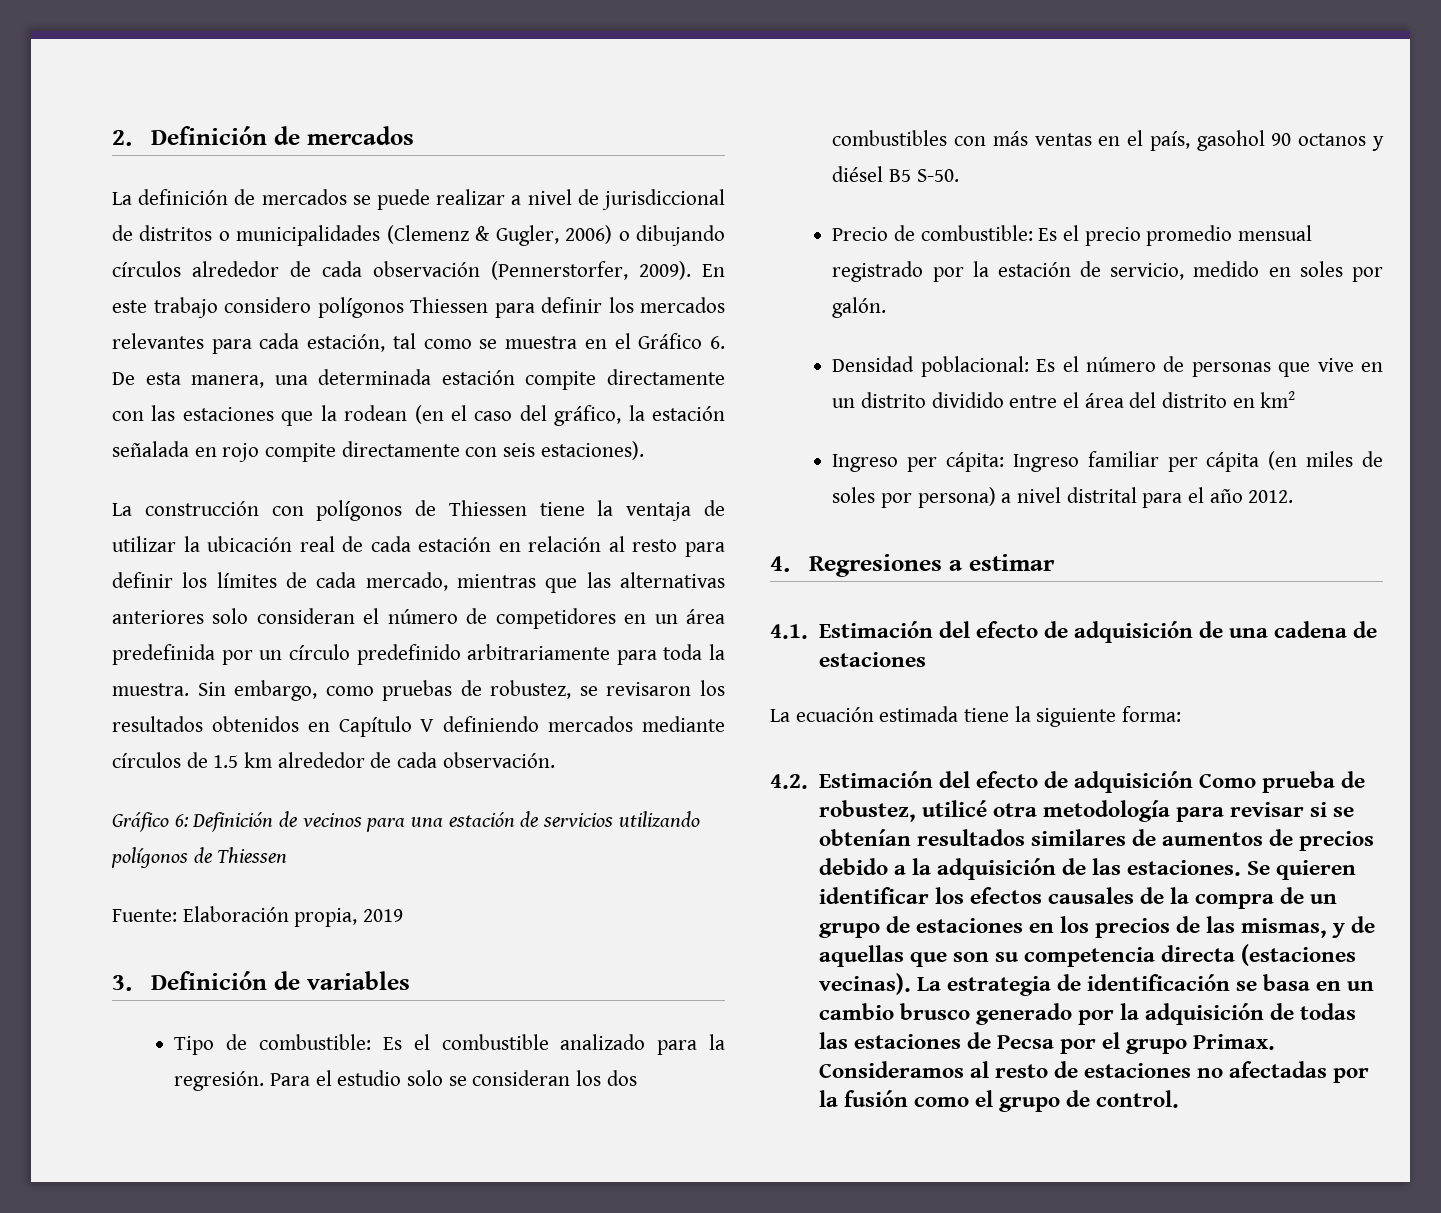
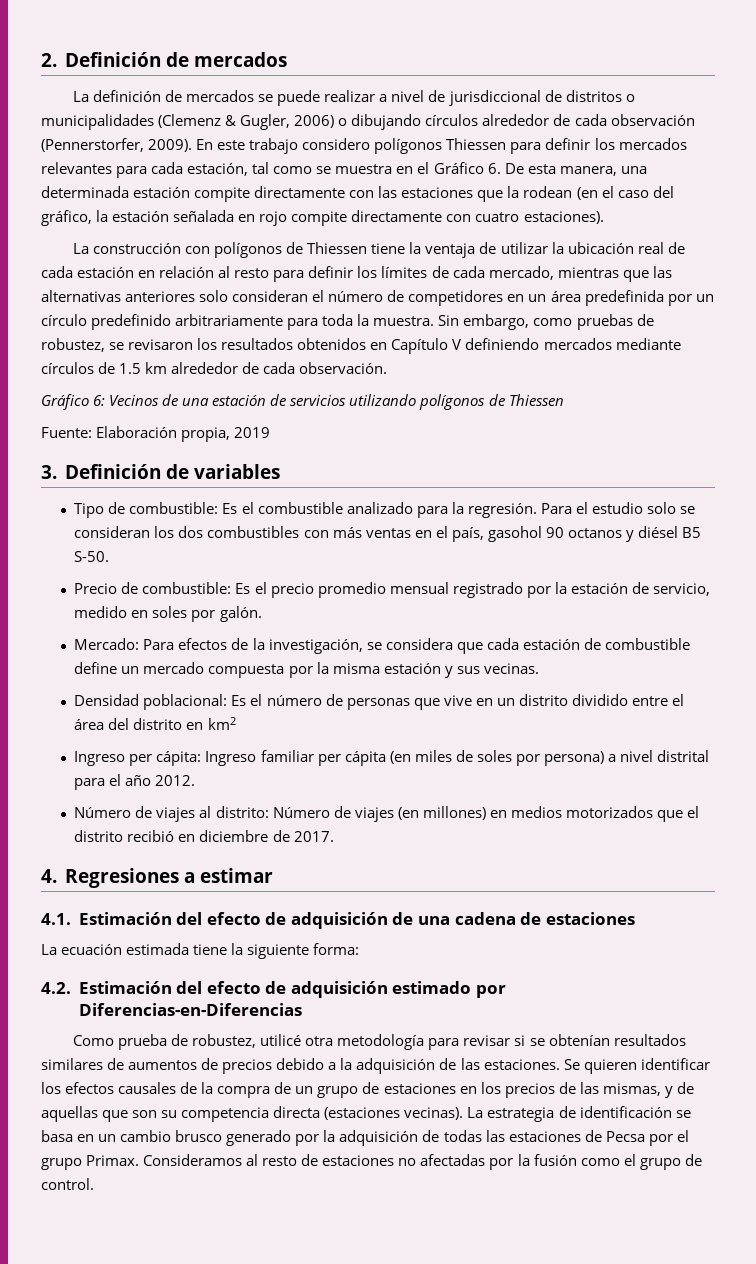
[503,443,536,457] seis -> [475,212,520,222] cuatro
[192,811,406,832] Definición de vecinos para -> [109,394,179,406] Vecinos de
(887, 307) none -> [74,638,690,654] [74,662,539,678] // Mercado: Para efectos de la investigación, se considera que cada estación de combustible define un mercado compuesta por la misma estación y sus vecinas.
(1294, 496) none -> [74,806,700,822] [74,830,334,842] // Número de viajes al distrito: Número de viajes (en millones) en medios motorizados que el distrito recibió en diciembre de 2017.
(1193, 782) none -> [392,981,507,998] [78,1003,302,1016] estimado por Diferencias-en-Diferencias //

